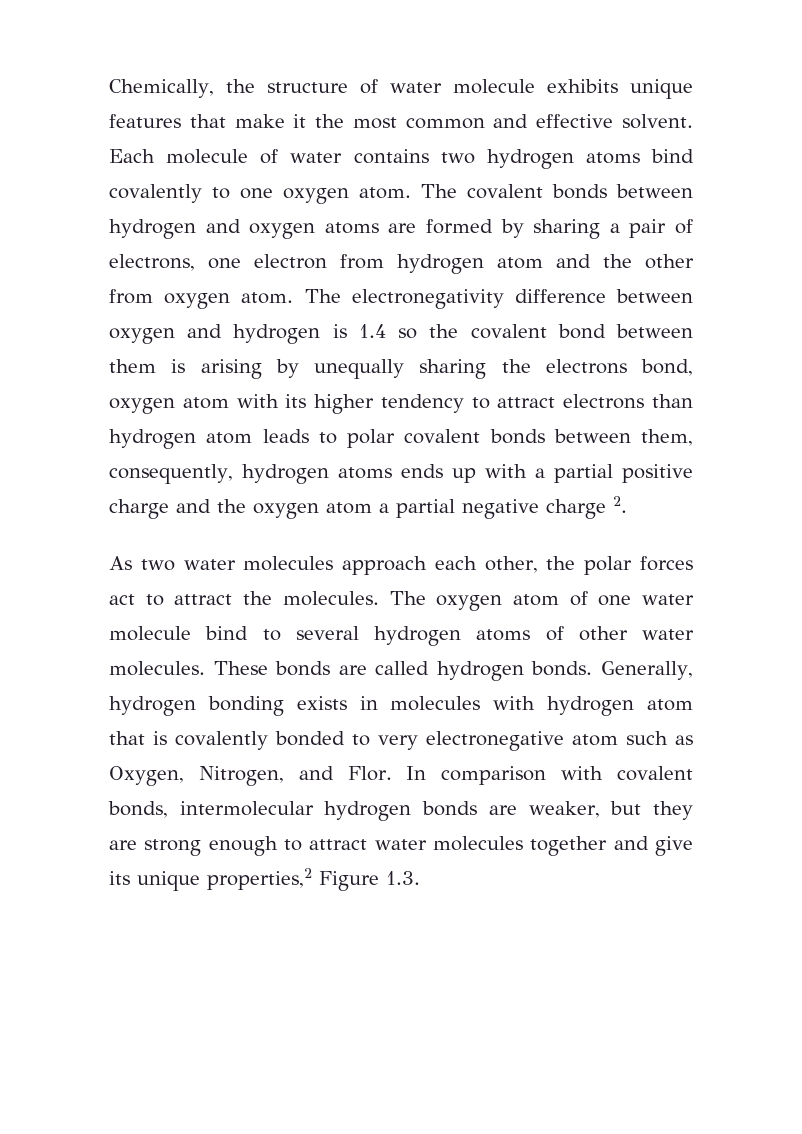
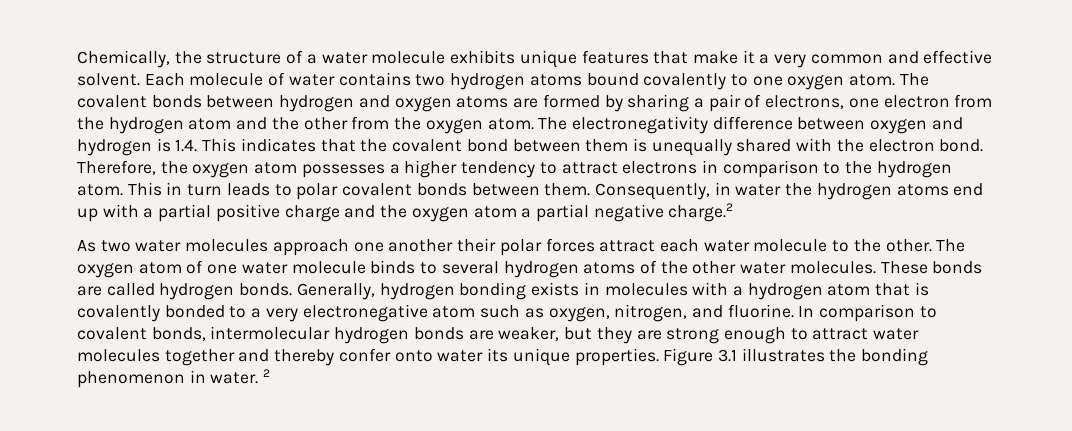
(378, 86) none -> [306,54,317,64] a
[315,114,397,129] the most -> [759,54,807,68] a very
[651,149,694,163] bind -> [586,73,639,86] bound
(384, 261) none -> [77,117,104,130] the
(153, 296) none -> [394,117,422,130] the
[358,324,418,339] 1.4 so -> [175,138,356,152] 1.4. This indicates that
[200,359,693,379] [109,394,307,414] arising by unequally sharing the electrons bond, oxygen atom with its -> [651,138,984,156] [77,160,400,178] unequally shared with the electron bond. Therefore, the oxygen atom possesses a
[652,394,693,408] [109,429,253,449] than hydrogen atom -> [701,160,952,178] [77,182,223,196] in comparison to the hydrogen atom. This in turn
[641,429,693,446] [109,464,443,484] them, consequently, hydrogen atoms ends -> [544,182,984,200] them. Consequently, in water the hydrogen atoms end
[546,496,627,519] charge 2. -> [668,203,734,222] charge.2
[434,556,694,575] [109,591,379,606] each other, the polar forces act to attract the molecules. -> [353,238,932,256] one another their polar forces attract each water molecule to the other.
[205,626,249,640] bind -> [370,260,416,274] binds
(564, 633) none -> [660,261,688,274] the
(536, 703) none -> [732,286,743,296] a
(370, 740) none -> [251,308,262,318] a
[109,766,392,786] Oxygen, Nitrogen, and Flor. -> [548,304,794,322] oxygen, nitrogen, and fluorine.
[561,766,604,780] with -> [919,306,937,318] to
[655,836,693,856] [109,868,420,891] give its unique properties,2 Figure 1.3. -> [274,348,929,366] [77,369,271,388] thereby confer onto water its unique properties. Figure 3.1 illustrates the bonding phenomenon in water. 2

